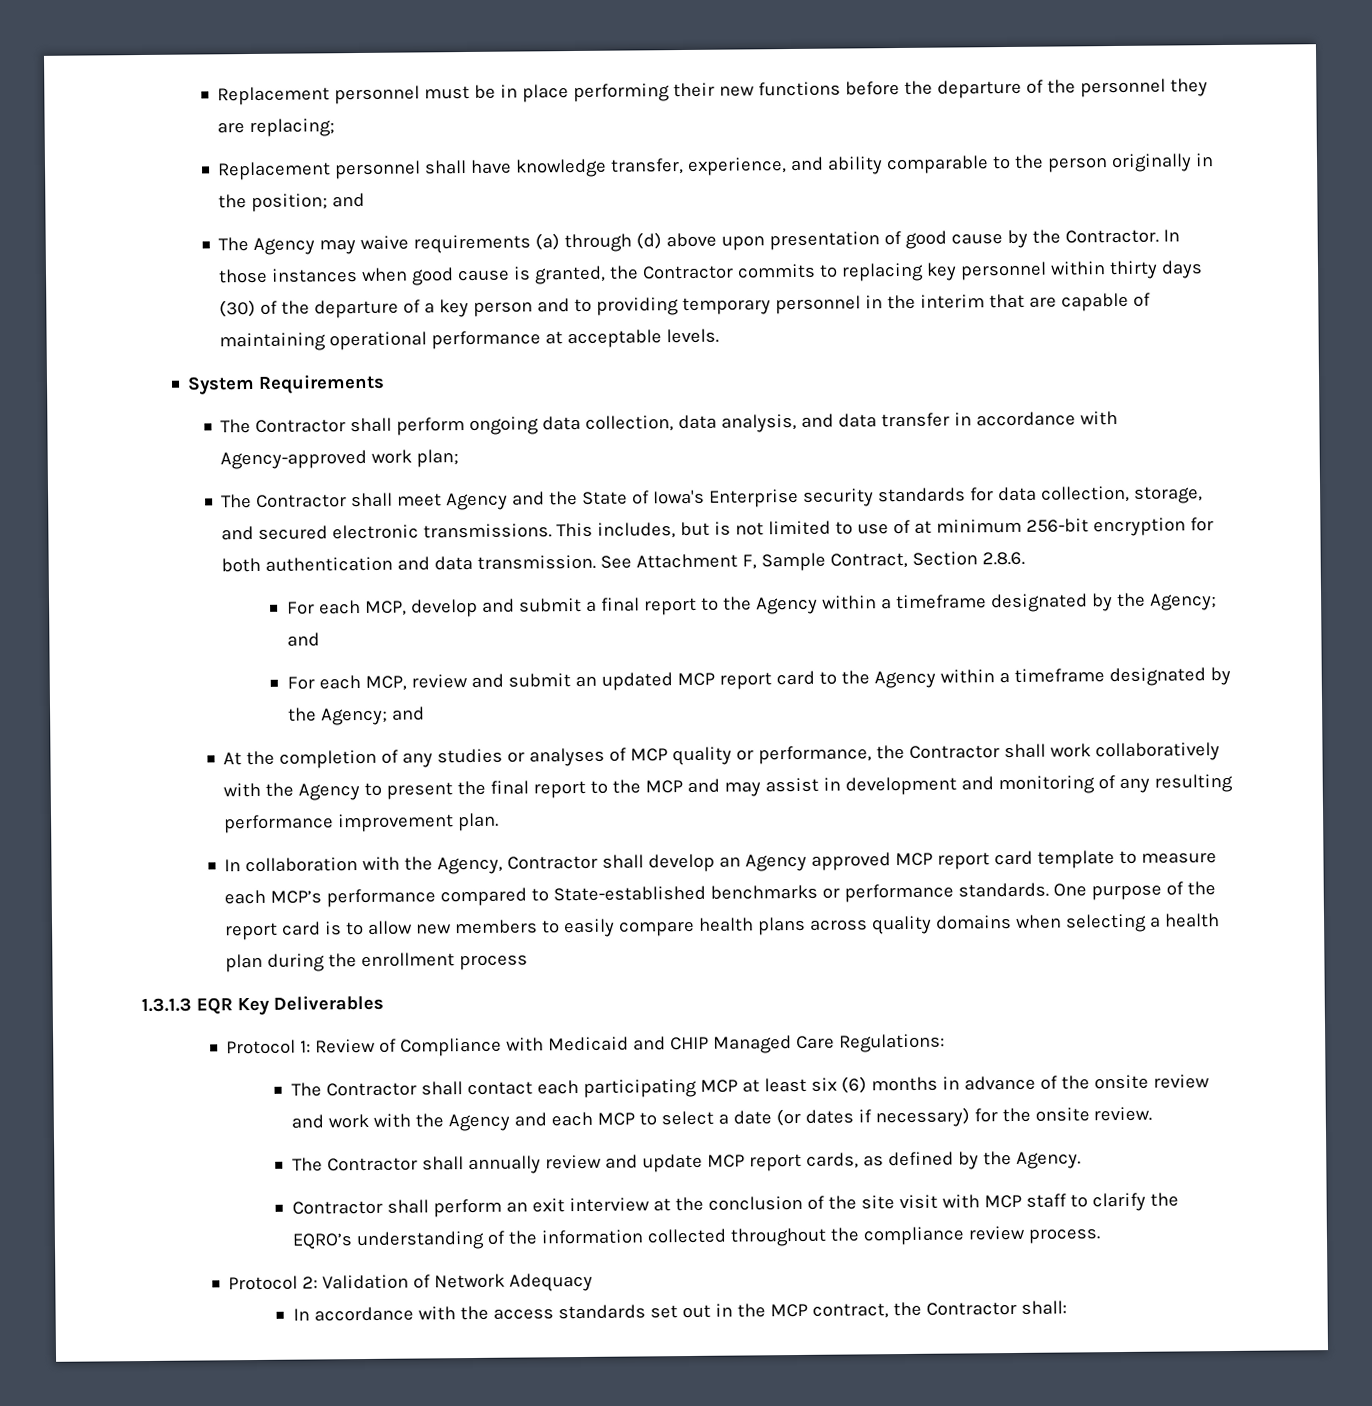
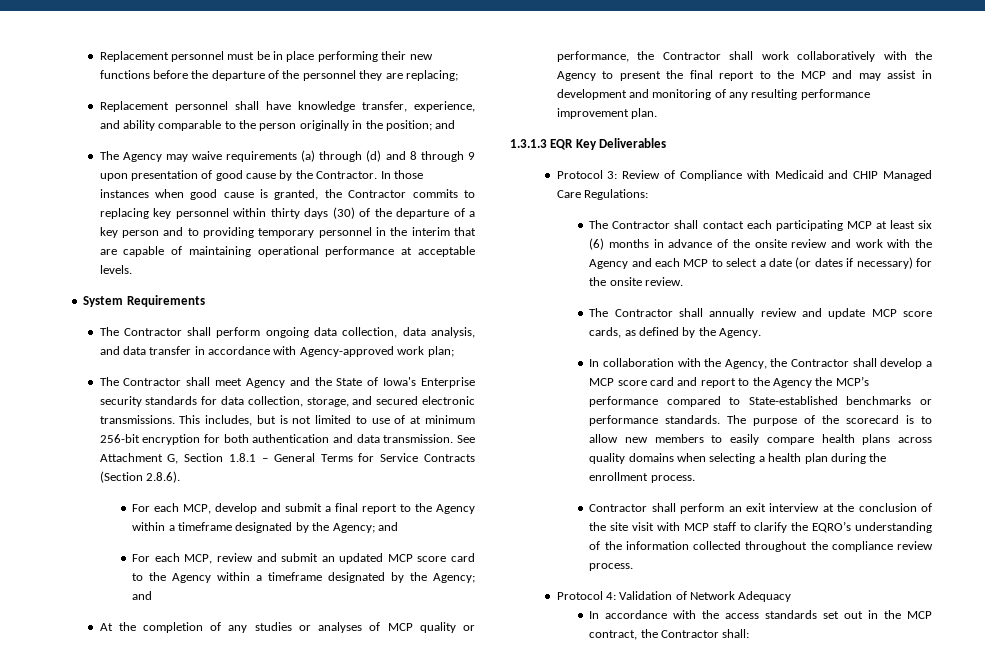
[666,232,718,248] above -> [385,151,476,162] and 8 through 9
[742,551,1026,572] F, Sample Contract, Section 2.8.6. -> [167,453,475,464] [99,471,180,483] G, Section 1.8.1 – General Terms for Service Contracts (Section 2.8.6).
[718,672,772,690] report -> [417,556,447,562] score
[224,850,1218,875] [224,881,1217,908] [225,913,1221,941] [225,952,529,973] // In collaboration with the Agency, Contractor shall develop an Agency approved MCP report card template to measure each MCP’s performance compared to State-established benchmarks or performance standards. One purpose of the report card is to allow new members to easily compare health plans across quality domains when selecting a health plan during the enrollment process -> (657, 113) none
[300,1040,312,1053] 1: -> [607,171,618,179] 3:
[748,1153,802,1172] report -> [903,311,932,317] score
(1081, 1160) none -> [589,358,932,369] [589,376,869,388] [589,396,932,407] [589,415,932,426] [589,434,932,445] [589,453,887,464] [589,472,695,483] // In collaboration with the Agency, the Contractor shall develop a MCP score card and report to the Agency the MCP’s performance compared to State-established benchmarks or performance standards. The purpose of the scorecard is to allow new members to easily compare health plans across quality domains when selecting a health plan during the enrollment process.
[302,1276,319,1289] 2: -> [605,592,616,600] 4:

